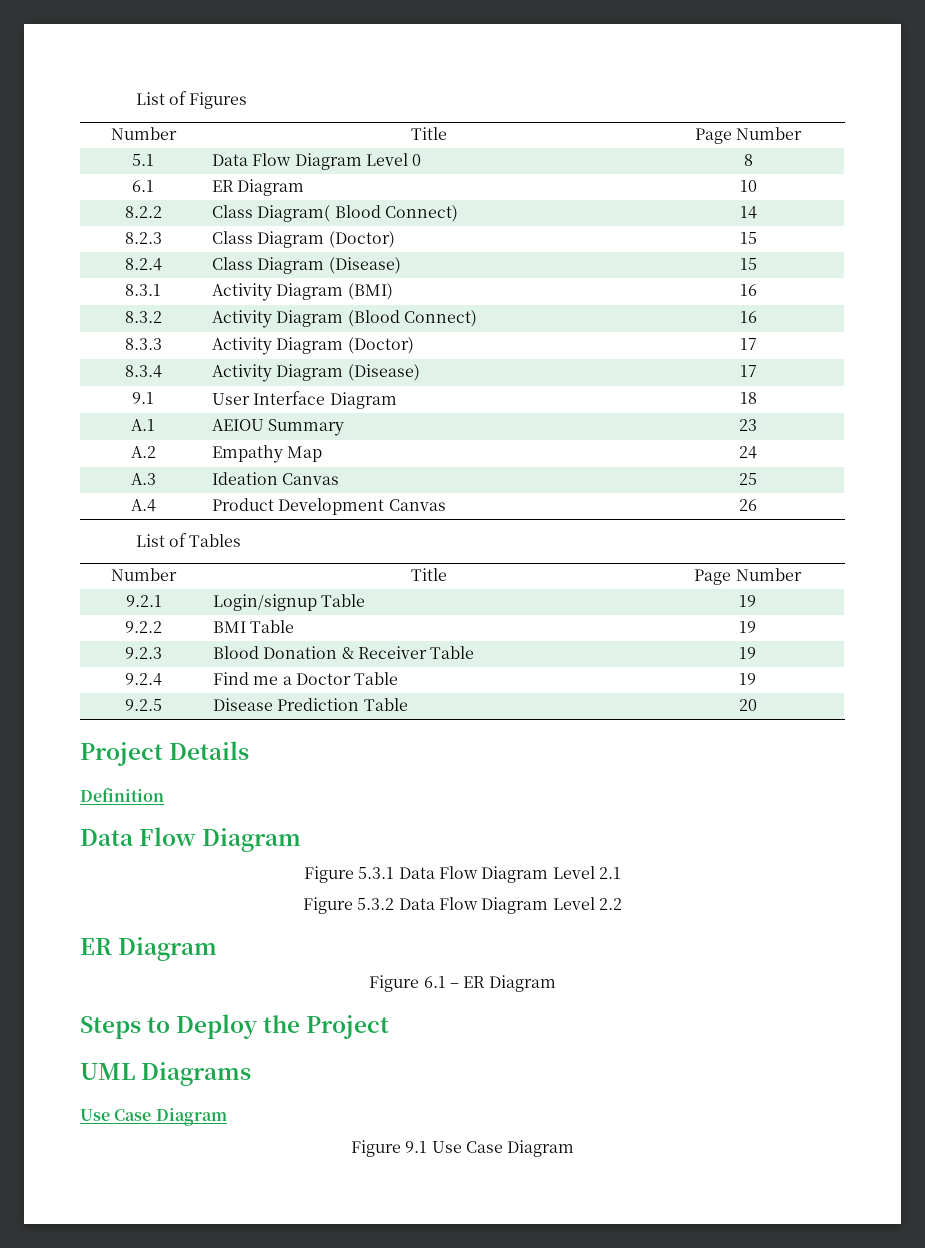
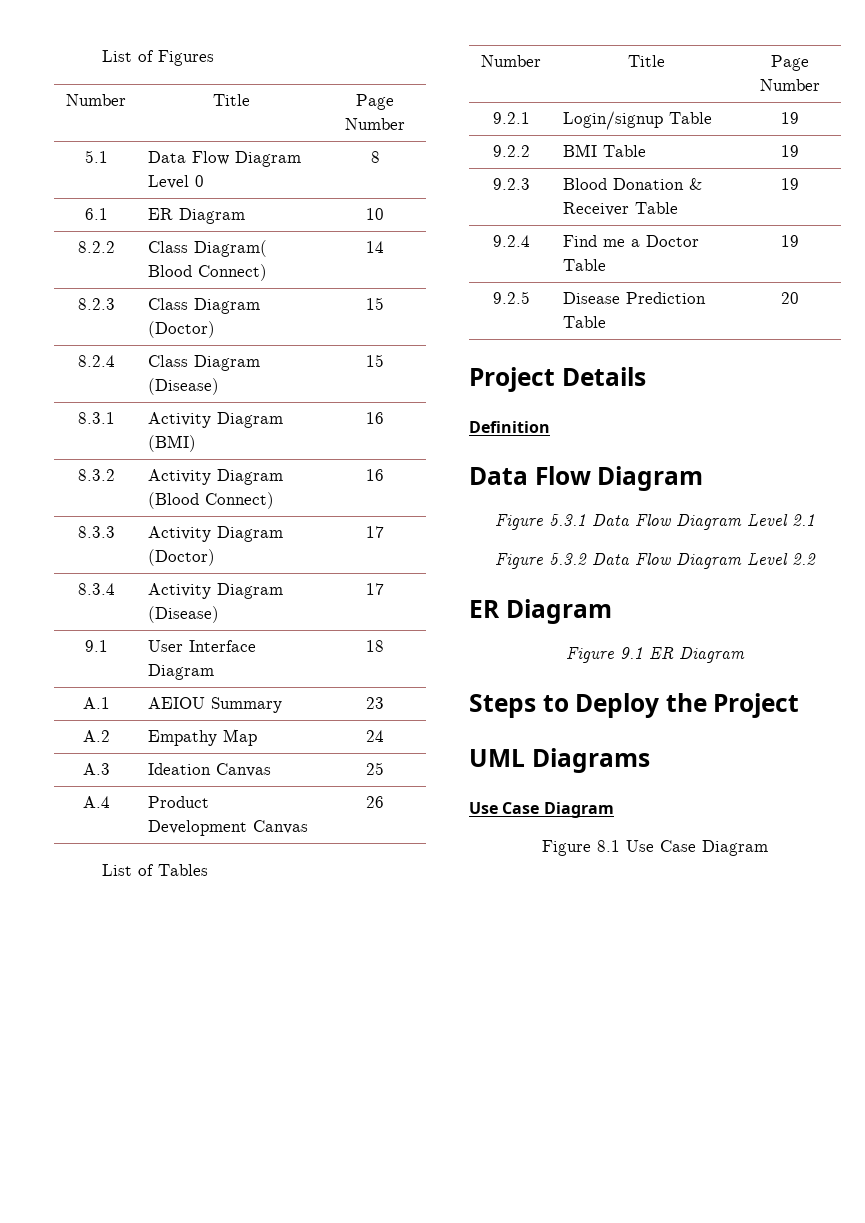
[423,976,459,988] 6.1 – -> [620,647,643,659] 9.1
[405,1141,428,1153] 9.1 -> [597,840,620,852] 8.1

